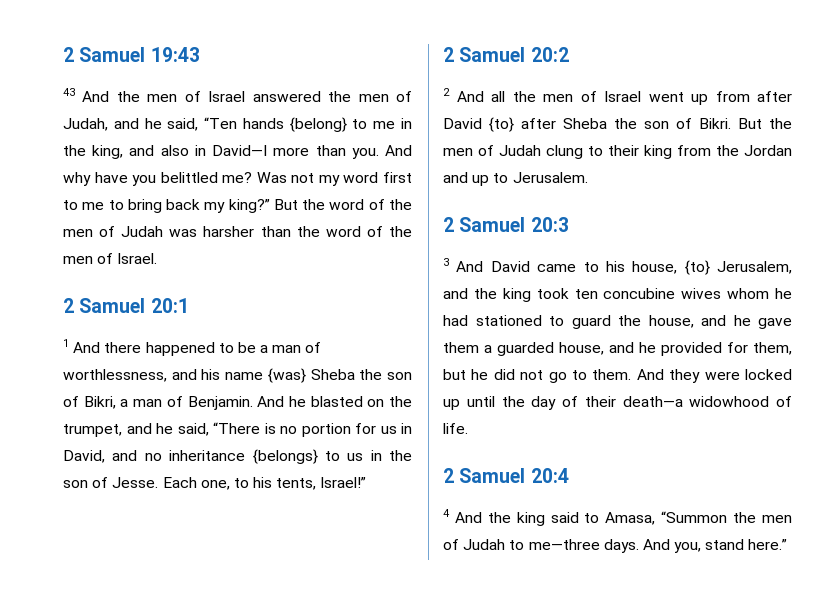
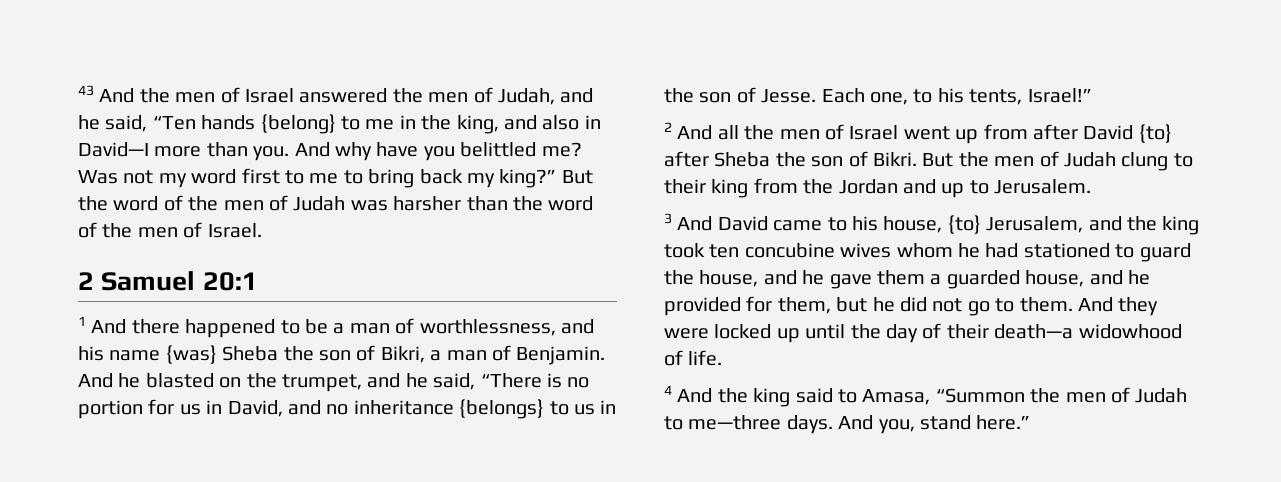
[63,47,200,62] 2 Samuel 19:43 // -> (78, 90) none
[443,47,569,62] // 2 Samuel 20:2 -> (1092, 95) none
[443,217,569,232] // 2 Samuel 20:3 -> (1092, 186) none
[443,468,569,483] // 2 Samuel 20:4 -> (723, 358) none

